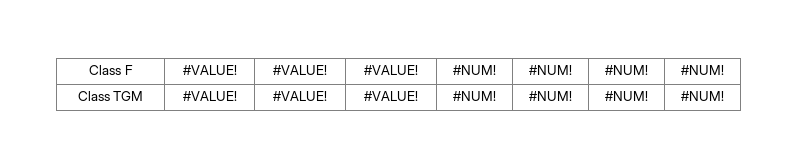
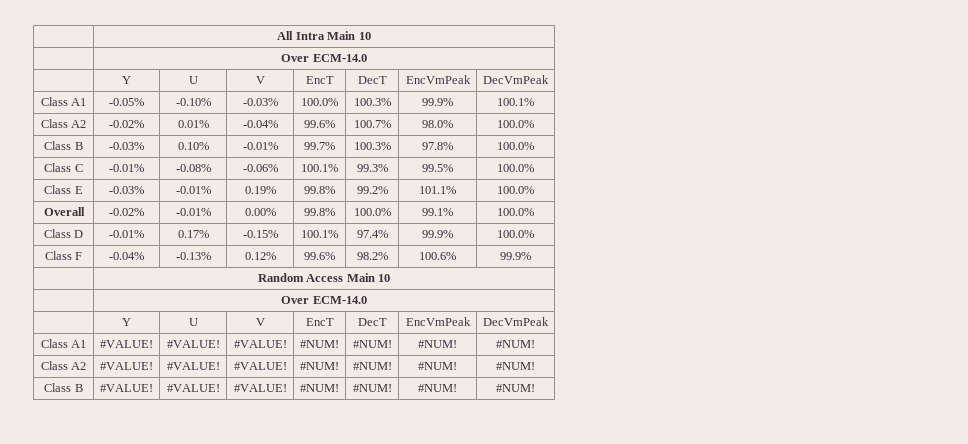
[89,65,133,75] [182,65,237,75] [273,65,327,75] [364,65,418,75] [453,65,496,75] [529,65,572,75] [605,65,648,75] [681,65,724,75] [77,91,144,101] [182,91,237,101] [273,91,327,101] [364,91,418,101] [453,91,496,101] [529,91,572,101] [605,91,648,101] [681,91,724,101] Class F | #VALUE! | #VALUE! | #VALUE! | #NUM! | #NUM! | #NUM! | #NUM! // Class TGM | #VALUE! | #VALUE! | #VALUE! | #NUM! | #NUM! | #NUM! | #NUM! -> [277,31,371,40] [281,54,367,62] [122,76,131,84] [188,76,198,84] [255,76,265,84] [305,76,334,84] [357,76,387,84] [405,75,471,84] [483,75,549,84] [40,97,87,106] [109,98,144,106] [175,98,211,106] [242,98,278,106] [301,98,338,106] [353,98,391,106] [422,98,453,106] [497,98,534,106] [40,119,87,128] [109,120,144,128] [177,120,209,128] [242,120,278,128] [304,120,335,128] [353,120,391,128] [422,120,453,128] [497,120,534,128] [44,141,83,150] [109,142,144,150] [177,142,209,150] [242,142,278,150] [304,142,335,150] [353,142,391,150] [422,142,453,150] [497,142,534,150] [44,163,83,172] [109,164,144,172] [175,164,211,172] [242,164,278,172] [301,164,338,172] [356,164,388,172] [422,164,453,172] [497,164,534,172] [44,185,83,194] [109,186,144,194] [175,186,211,194] [244,186,276,194] [304,186,335,194] [356,186,388,194] [419,186,456,194] [497,186,534,194] [43,207,85,216] [109,208,144,216] [175,208,211,216] [244,208,276,216] [304,208,335,216] [353,208,391,216] [422,208,453,216] [497,208,534,216] [43,229,84,238] [109,230,144,238] [177,230,209,238] [242,230,278,238] [301,230,338,238] [356,230,388,238] [422,230,453,238] [497,230,534,238] [44,251,83,260] [109,252,144,260] [175,252,211,260] [244,252,276,260] [304,252,335,260] [356,252,388,260] [419,252,456,260] [500,252,531,260] [257,273,391,282] [281,296,367,304] [122,318,131,326] [188,318,198,326] [255,318,265,326] [305,318,334,326] [357,318,387,326] [405,317,471,326] [483,317,549,326] [40,339,87,348] [100,340,153,348] [166,340,220,348] [233,340,287,348] [300,340,339,348] [352,340,392,348] [418,340,457,348] [496,340,535,348] [40,361,87,370] [100,362,153,370] [166,362,220,370] [233,362,287,370] [300,362,339,370] [352,362,392,370] [418,362,457,370] [496,362,535,370] [44,383,83,392] [100,384,153,392] [166,384,220,392] [233,384,287,392] [300,384,339,392] [352,384,392,392] [418,384,457,392] [496,384,535,392] | All Intra Main 10 // | Over ECM-14.0 // | Y | U | V | EncT | DecT | EncVmPeak | DecVmPeak // Class A1 | -0.05% | -0.10% | -0.03% | 100.0% | 100.3% | 99.9% | 100.1% // Class A2 | -0.02% | 0.01% | -0.04% | 99.6% | 100.7% | 98.0% | 100.0% // Class B | -0.03% | 0.10% | -0.01% | 99.7% | 100.3% | 97.8% | 100.0% // Class C | -0.01% | -0.08% | -0.06% | 100.1% | 99.3% | 99.5% | 100.0% // Class E | -0.03% | -0.01% | 0.19% | 99.8% | 99.2% | 101.1% | 100.0% // Overall | -0.02% | -0.01% | 0.00% | 99.8% | 100.0% | 99.1% | 100.0% // Class D | -0.01% | 0.17% | -0.15% | 100.1% | 97.4% | 99.9% | 100.0% // Class F | -0.04% | -0.13% | 0.12% | 99.6% | 98.2% | 100.6% | 99.9% // | Random Access Main 10 // | Over ECM-14.0 // | Y | U | V | EncT | DecT | EncVmPeak | DecVmPeak // Class A1 | #VALUE! | #VALUE! | #VALUE! | #NUM! | #NUM! | #NUM! | #NUM! // Class A2 | #VALUE! | #VALUE! | #VALUE! | #NUM! | #NUM! | #NUM! | #NUM! // Class B | #VALUE! | #VALUE! | #VALUE! | #NUM! | #NUM! | #NUM! | #NUM!

